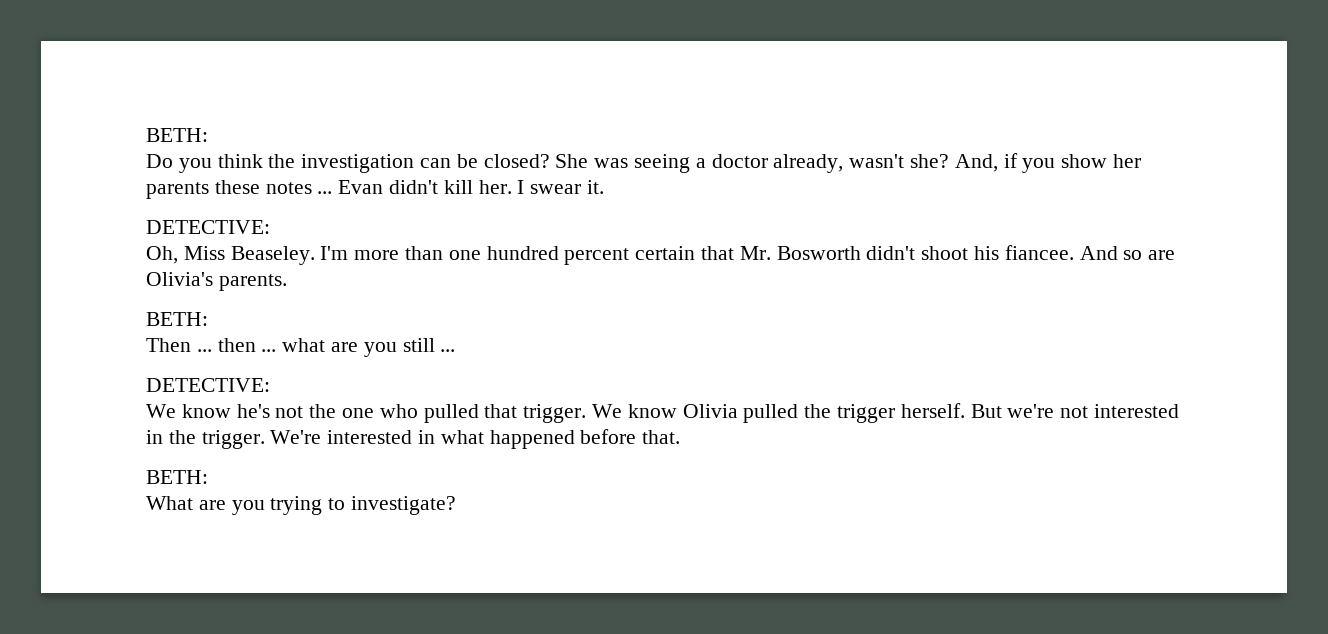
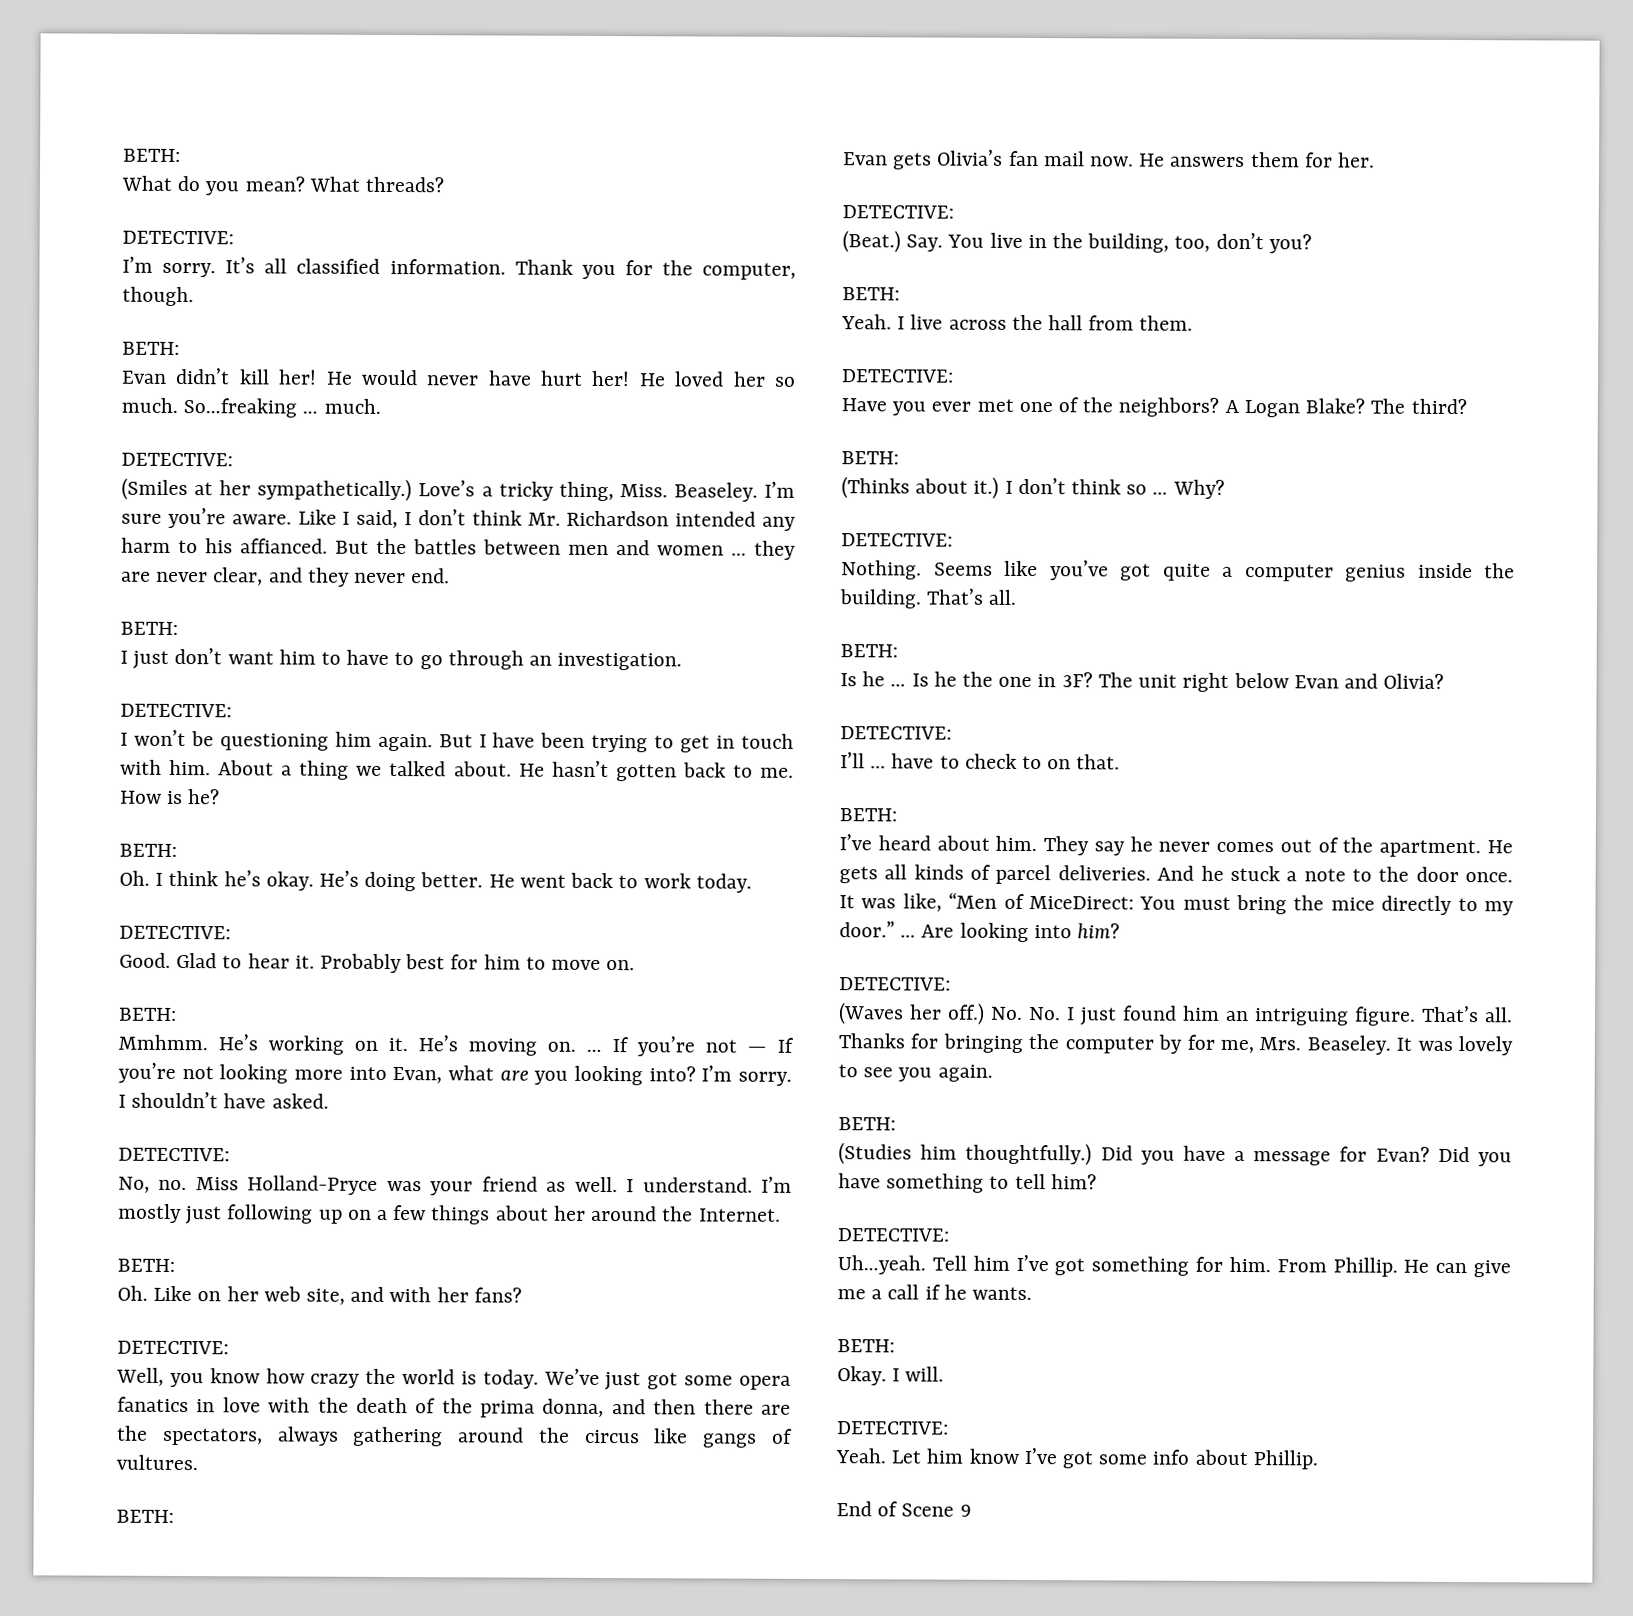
[146,128,208,142] [146,153,1142,173] [146,180,605,199] [146,220,270,234] [146,245,1176,265] [146,272,287,291] [146,312,208,326] [146,338,456,357] [146,378,270,392] [146,403,1180,423] [146,429,681,449] [146,470,208,484] [146,496,457,515] BETH: // Do you think the investigation can be closed? She was seeing a doctor already, wasn't she? And, if you show her parents these notes ... Evan didn't kill her. I swear it. // DETECTIVE: // Oh, Miss Beaseley. I'm more than one hundred percent certain that Mr. Bosworth didn't shoot his fiancee. And so are Olivia's parents. // BETH: // Then ... then ... what are you still ... // DETECTIVE: // We know he's not the one who pulled that trigger. We know Olivia pulled the trigger herself. But we're not interested in the trigger. We're interested in what happened before that. // BETH: // What are you trying to investigate? -> [123,148,181,162] [121,175,445,196] [122,230,234,245] [122,256,797,280] [122,286,194,307] [122,341,180,355] [121,367,796,387] [121,397,381,418] [121,452,233,467] [121,477,796,502] [121,507,796,531] [121,537,796,560] [121,567,451,587] [120,621,178,635] [120,647,683,671] [120,703,232,718] [120,729,795,753] [120,759,795,782] [120,789,221,805] [119,843,177,857] [119,870,752,893] [119,925,231,940] [119,952,636,974] [118,1007,177,1021] [118,1034,794,1057] [118,1062,792,1086] [118,1091,329,1109] [118,1147,230,1162] [118,1175,792,1196] [118,1203,781,1225] [117,1258,175,1272] [117,1285,522,1305] [117,1340,229,1355] [116,1367,791,1391] [117,1396,791,1418] [117,1425,794,1448] [116,1454,198,1471] [116,1509,174,1523] [843,149,1376,170] [842,205,954,219] [842,230,1312,254] [842,287,900,301] [841,314,1194,331] [842,369,954,383] [841,397,1467,418] [841,451,899,465] [841,476,1225,499] [841,533,953,547] [841,560,1515,582] [839,588,1018,609] [840,644,898,658] [840,671,1445,692] [840,726,952,740] [840,752,1121,770] [839,808,897,822] [839,834,1513,858] [839,864,1513,885] [839,892,1514,916] [839,921,1121,942] [839,977,951,991] [838,1002,1513,1026] [838,1033,1513,1056] [838,1064,993,1082] [838,1117,896,1131] [838,1142,1512,1167] [838,1173,1097,1193] [837,1228,950,1242] [837,1254,1511,1278] [837,1284,1033,1301] [837,1339,895,1353] [837,1366,945,1386] [837,1421,949,1435] [835,1447,1318,1470] [836,1501,972,1517] BETH: // What do you mean? What threads? // DETECTIVE: // I’m sorry. It’s all classified information. Thank you for the computer, though. // BETH: // Evan didn’t kill her! He would never have hurt her! He loved her so much. So…freaking … much. // DETECTIVE: // (Smiles at her sympathetically.) Love’s a tricky thing, Miss. Beaseley. I’m sure you’re aware. Like I said, I don’t think Mr. Richardson intended any harm to his affianced. But the battles between men and women … they are never clear, and they never end. // BETH: // I just don’t want him to have to go through an investigation. // DETECTIVE: // I won’t be questioning him again. But I have been trying to get in touch with him. About a thing we talked about. He hasn’t gotten back to me. How is he? // BETH: // Oh. I think he’s okay. He’s doing better. He went back to work today. // DETECTIVE: // Good. Glad to hear it. Probably best for him to move on. // BETH: // Mmhmm. He’s working on it. He’s moving on. … If you’re not — If you’re not looking more into Evan, what are you looking into? I’m sorry. I shouldn’t have asked. // DETECTIVE: // No, no. Miss Holland-Pryce was your friend as well. I understand. I’m mostly just following up on a few things about her around the Internet. // BETH: // Oh. Like on her web site, and with her fans? // DETECTIVE: // Well, you know how crazy the world is today. We’ve just got some opera fanatics in love with the death of the prima donna, and then there are the spectators, always gathering around the circus like gangs of vultures. // BETH: // Evan gets Olivia’s fan mail now. He answers them for her. // DETECTIVE: // (Beat.) Say. You live in the building, too, don’t you? // BETH: // Yeah. I live across the hall from them. // DETECTIVE: // Have you ever met one of the neighbors? A Logan Blake? The third? // BETH: // (Thinks about it.) I don’t think so … Why? // DETECTIVE: // Nothing. Seems like you’ve got quite a computer genius inside the building. That’s all. // BETH: // Is he … Is he the one in 3F? The unit right below Evan and Olivia? // DETECTIVE: // I’ll ... have to check to on that. // BETH: // I’ve heard about him. They say he never comes out of the apartment. He gets all kinds of parcel deliveries. And he stuck a note to the door once. It was like, “Men of MiceDirect: You must bring the mice directly to my door.” … Are looking into him? // DETECTIVE: // (Waves her off.) No. No. I just found him an intriguing figure. That’s all. Thanks for bringing the computer by for me, Mrs. Beaseley. It was lovely to see you again. // BETH: // (Studies him thoughtfully.) Did you have a message for Evan? Did you have something to tell him? // DETECTIVE: // Uh…yeah. Tell him I’ve got something for him. From Phillip. He can give me a call if he wants. // BETH: // Okay. I will. // DETECTIVE: // Yeah. Let him know I’ve got some info about Phillip. // End of Scene 9

